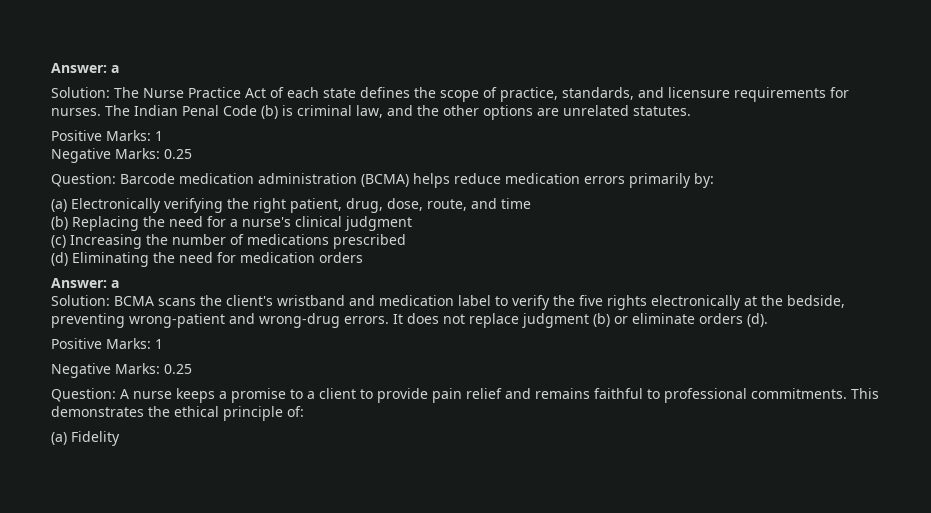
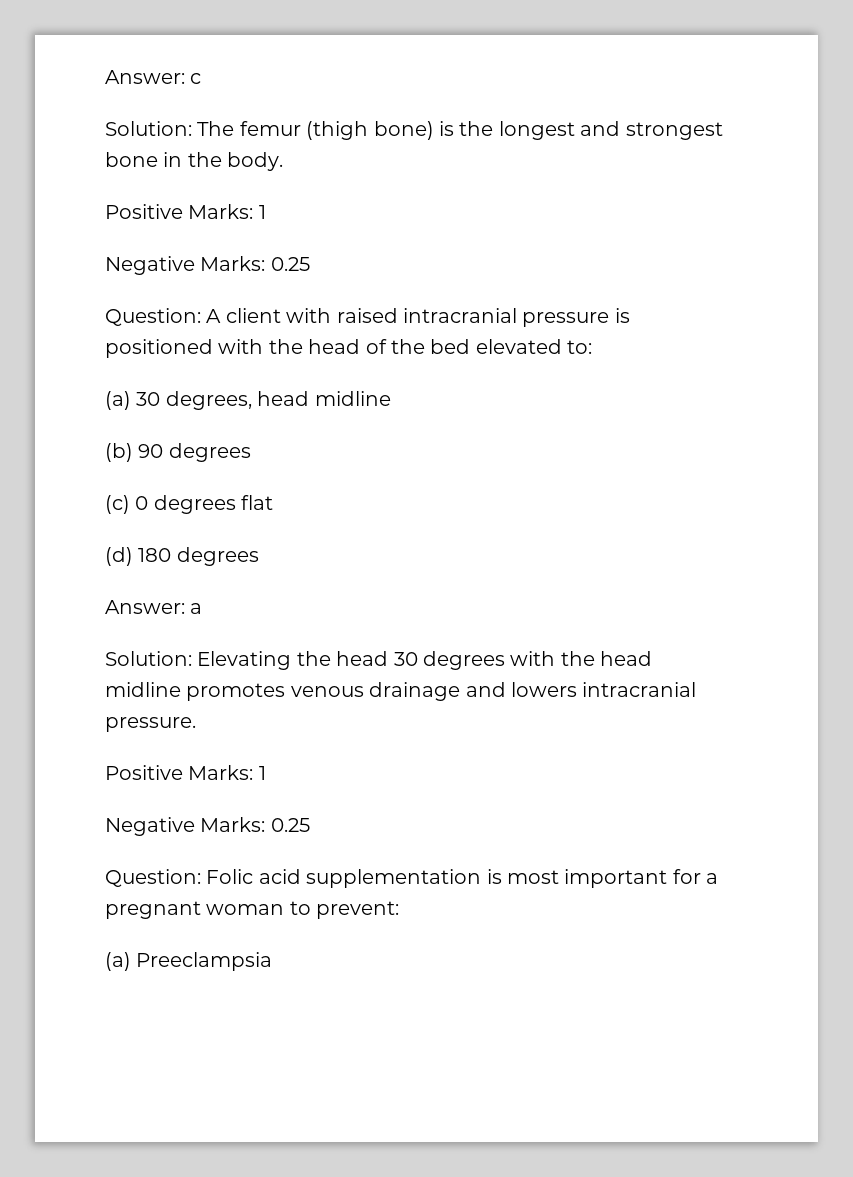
[51,63,119,73] Answer: a -> [105,70,202,84] Answer: c
[143,87,849,102] [51,105,691,120] [51,130,163,141] [51,148,192,163] [51,173,714,188] [51,198,531,213] [51,216,412,231] [51,234,406,249] [51,252,363,267] [51,278,119,288] [51,295,845,310] [51,313,768,328] Nurse Practice Act of each state defines the scope of practice, standards, and licensure requirements for nurses. The Indian Penal Code (b) is criminal law, and the other options are unrelated statutes. // Positive Marks: 1 // Negative Marks: 0.25 // Question: Barcode medication administration (BCMA) helps reduce medication errors primarily by: // (a) Electronically verifying the right patient, drug, dose, route, and time // (b) Replacing the need for a nurse's clinical judgment // (c) Increasing the number of medications prescribed // (d) Eliminating the need for medication orders // Answer: a // Solution: BCMA scans the client's wristband and medication label to verify the five rights electronically at the bedside, preventing wrong-patient and wrong-drug errors. It does not replace judgment (b) or eliminate orders (d). -> [239,121,723,140] [105,152,284,171] femur (thigh bone) is the longest and strongest bone in the body.
[133,388,879,403] [51,406,304,421] [51,431,120,446] nurse keeps a promise to a client to provide pain relief and remains faithful to professional commitments. This demonstrates the ethical principle of: // (a) Fidelity -> [225,308,630,327] [105,339,593,358] [105,391,391,410] [105,443,251,462] [105,495,274,514] [105,547,259,566] [105,600,203,614] [105,651,653,670] [105,682,697,701] [105,717,196,732] [105,765,266,780] [105,817,310,836] [105,869,719,888] [105,901,400,919] [105,952,273,971] client with raised intracranial pressure is positioned with the head of the bed elevated to: // (a) 30 degrees, head midline // (b) 90 degrees // (c) 0 degrees flat // (d) 180 degrees // Answer: a // Solution: Elevating the head 30 degrees with the head midline promotes venous drainage and lowers intracranial pressure. // Positive Marks: 1 // Negative Marks: 0.25 // Question: Folic acid supplementation is most important for a pregnant woman to prevent: // (a) Preeclampsia

